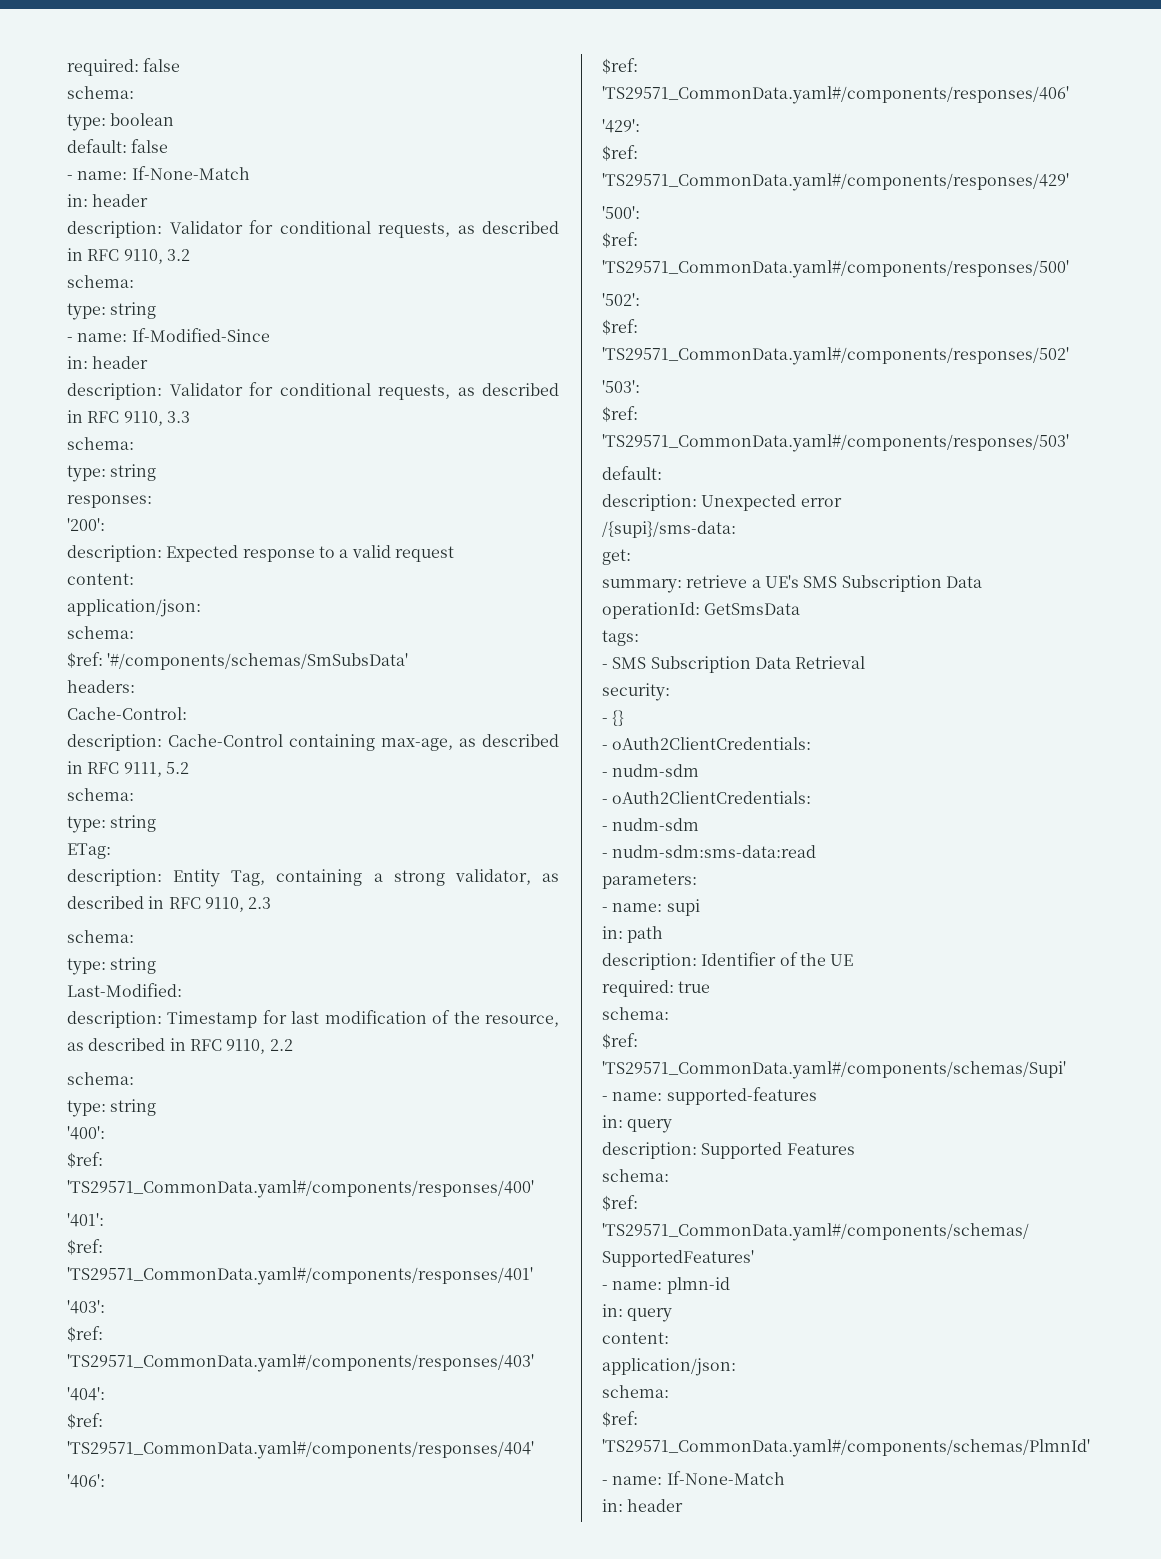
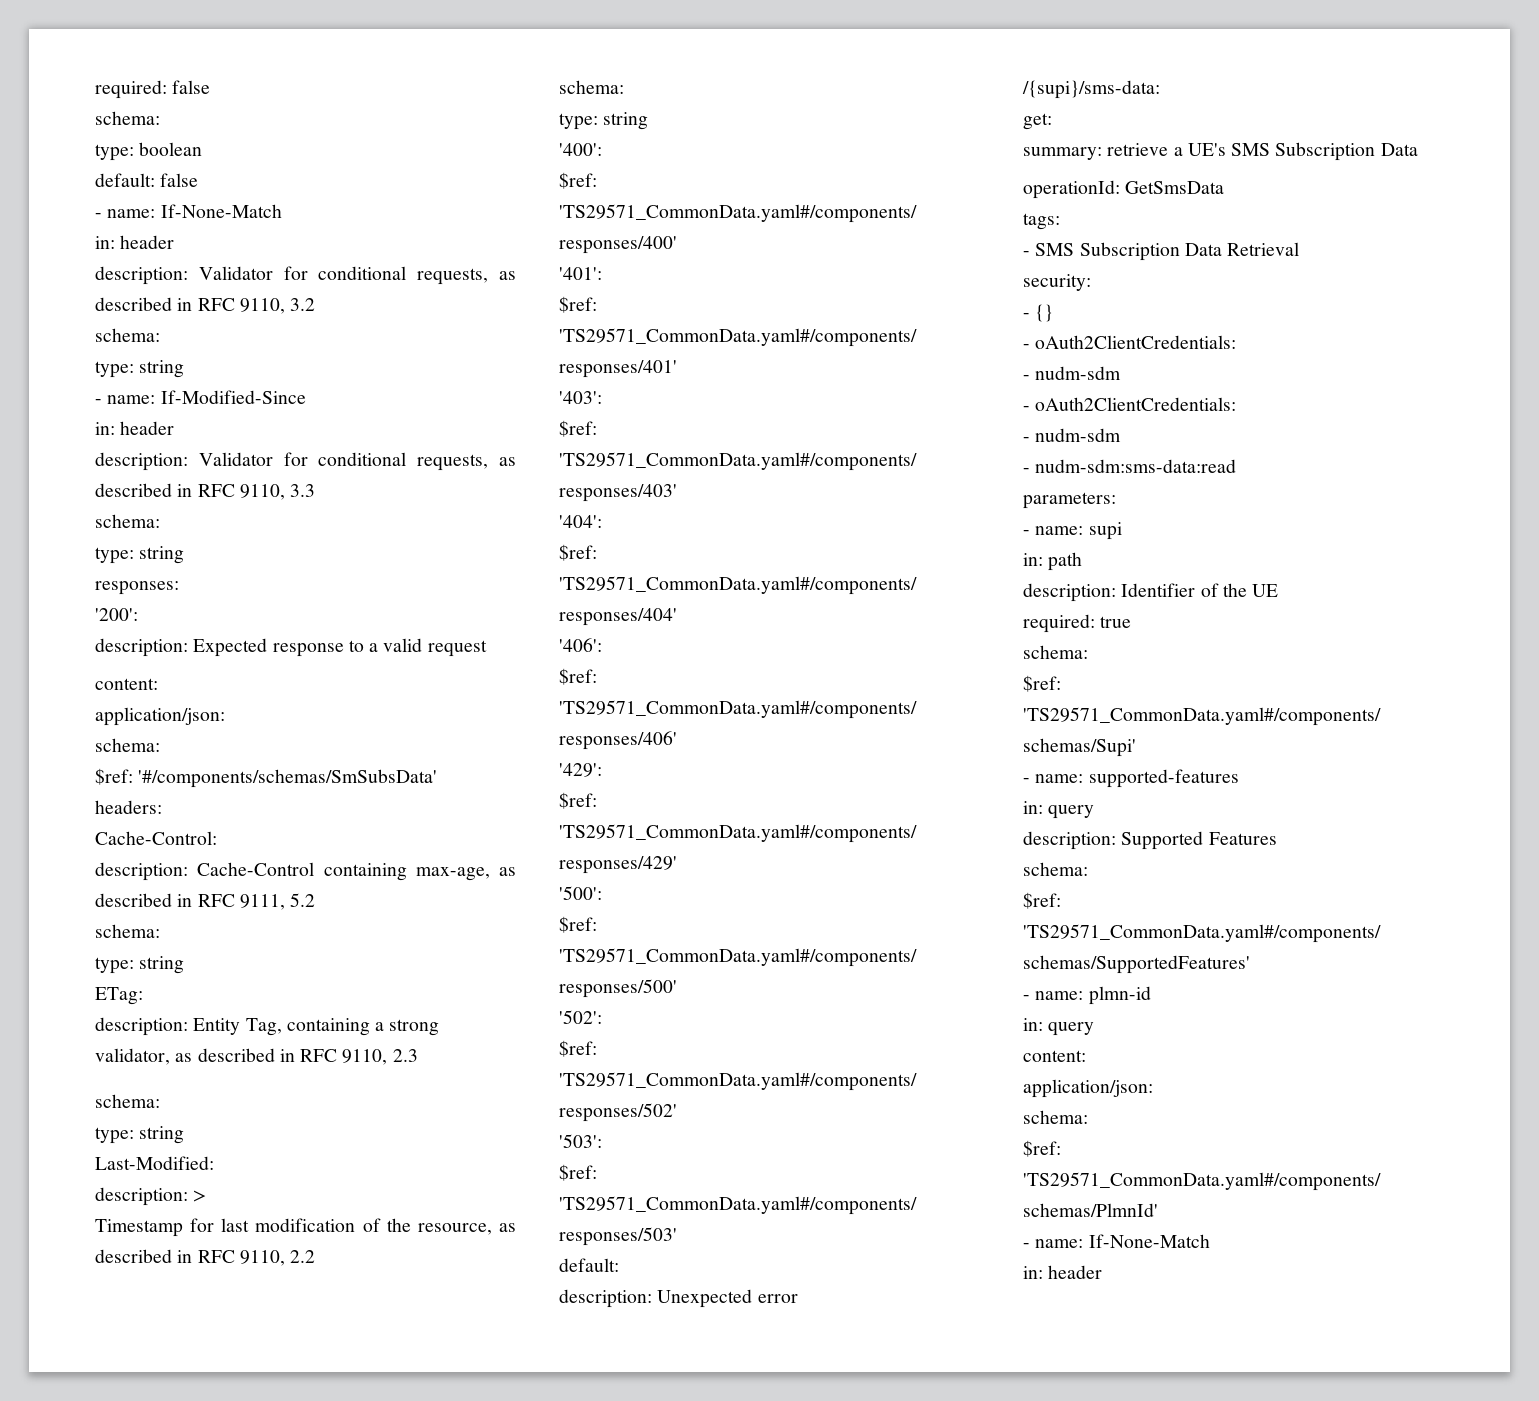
(162, 1019) none -> [193,1190,207,1202] > //

